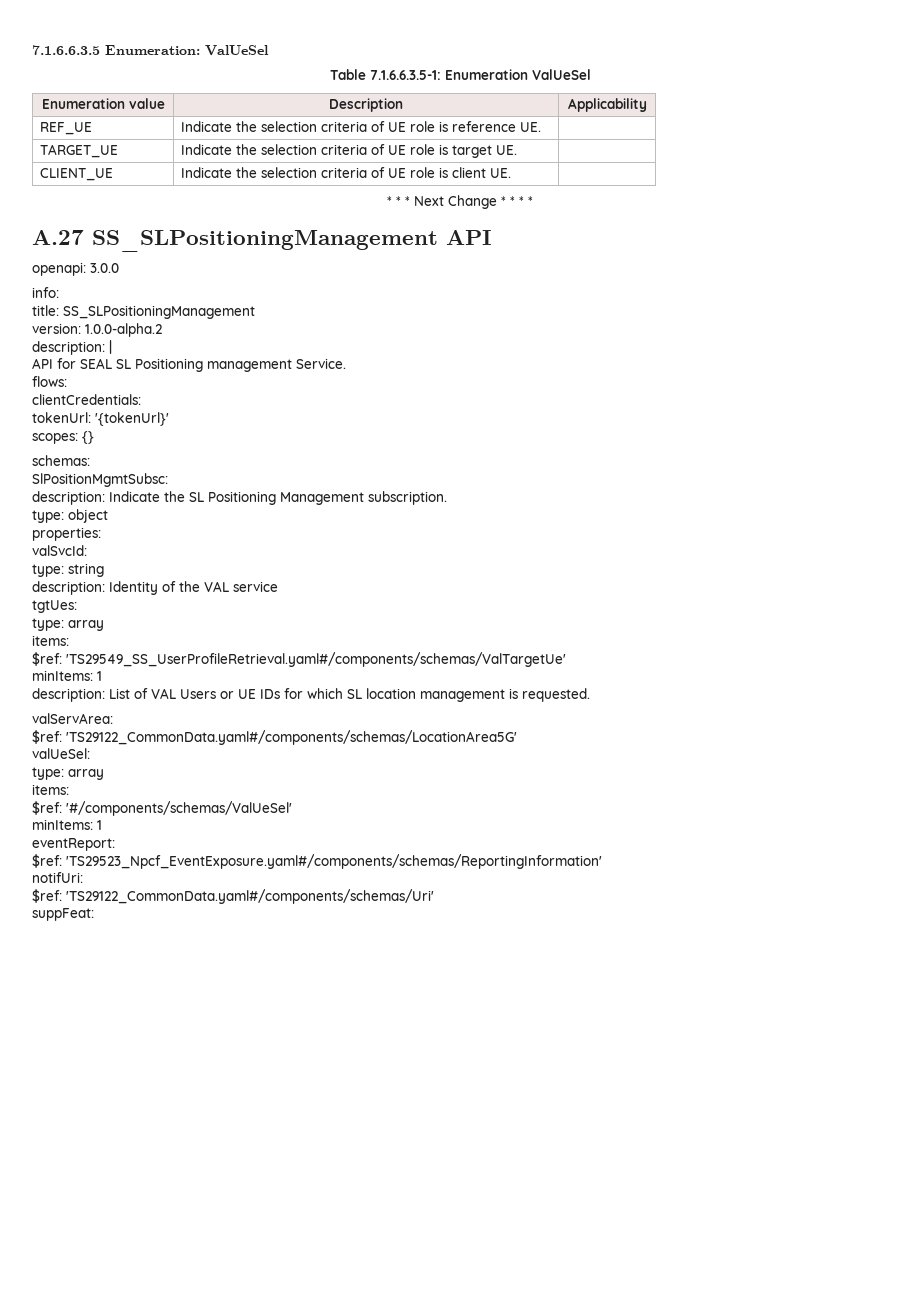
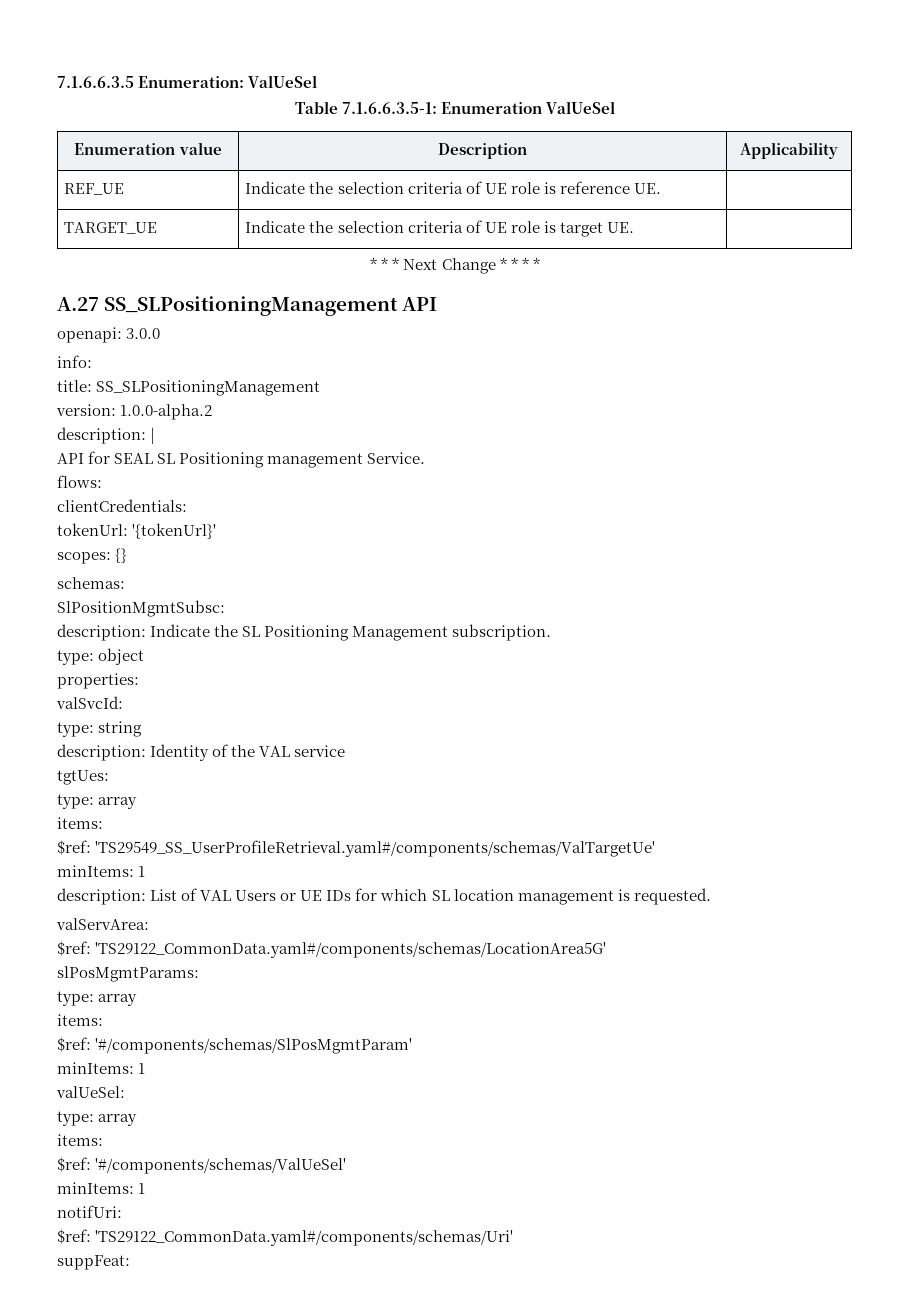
[40,168,114,181] [181,167,512,178] // CLIENT_UE | Indicate the selection criteria of UE role is client UE. | -> (634, 227) none
(517, 737) none -> [57,966,199,982] [57,991,138,1006] [57,1014,103,1026] [57,1037,413,1054] [57,1062,146,1074] // slPosMgmtParams: // type: array // items: // $ref: '#/components/schemas/SlPosMgmtParam' // minItems: 1
[32,838,115,851] [32,854,602,869] // eventReport: // $ref: 'TS29523_Npcf_EventExposure.yaml#/components/schemas/ReportingInformation' -> (146, 1188) none

